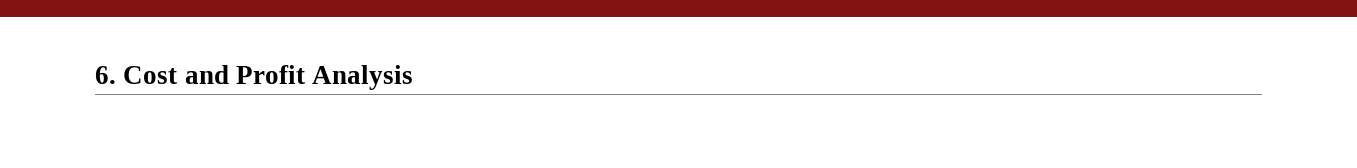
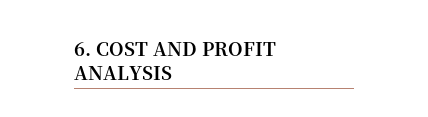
[123,65,414,90] Cost and Profit Analysis -> [96,42,276,56] [74,66,172,80] COST AND PROFIT ANALYSIS

